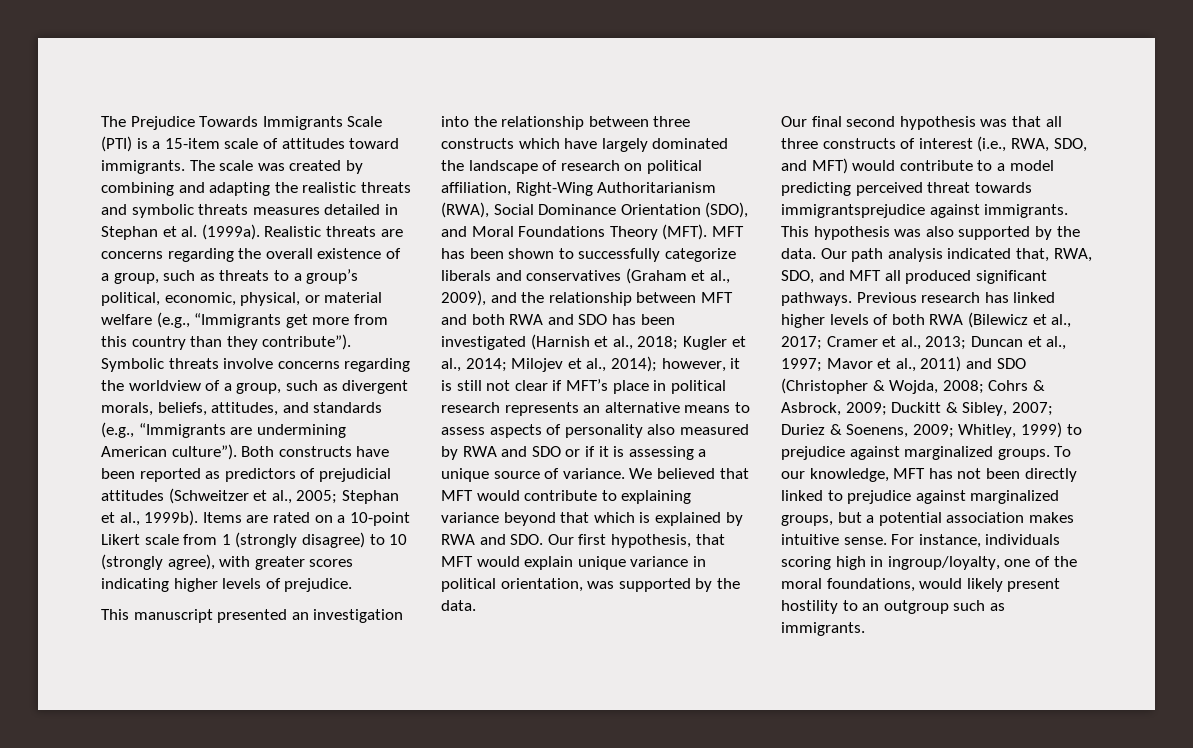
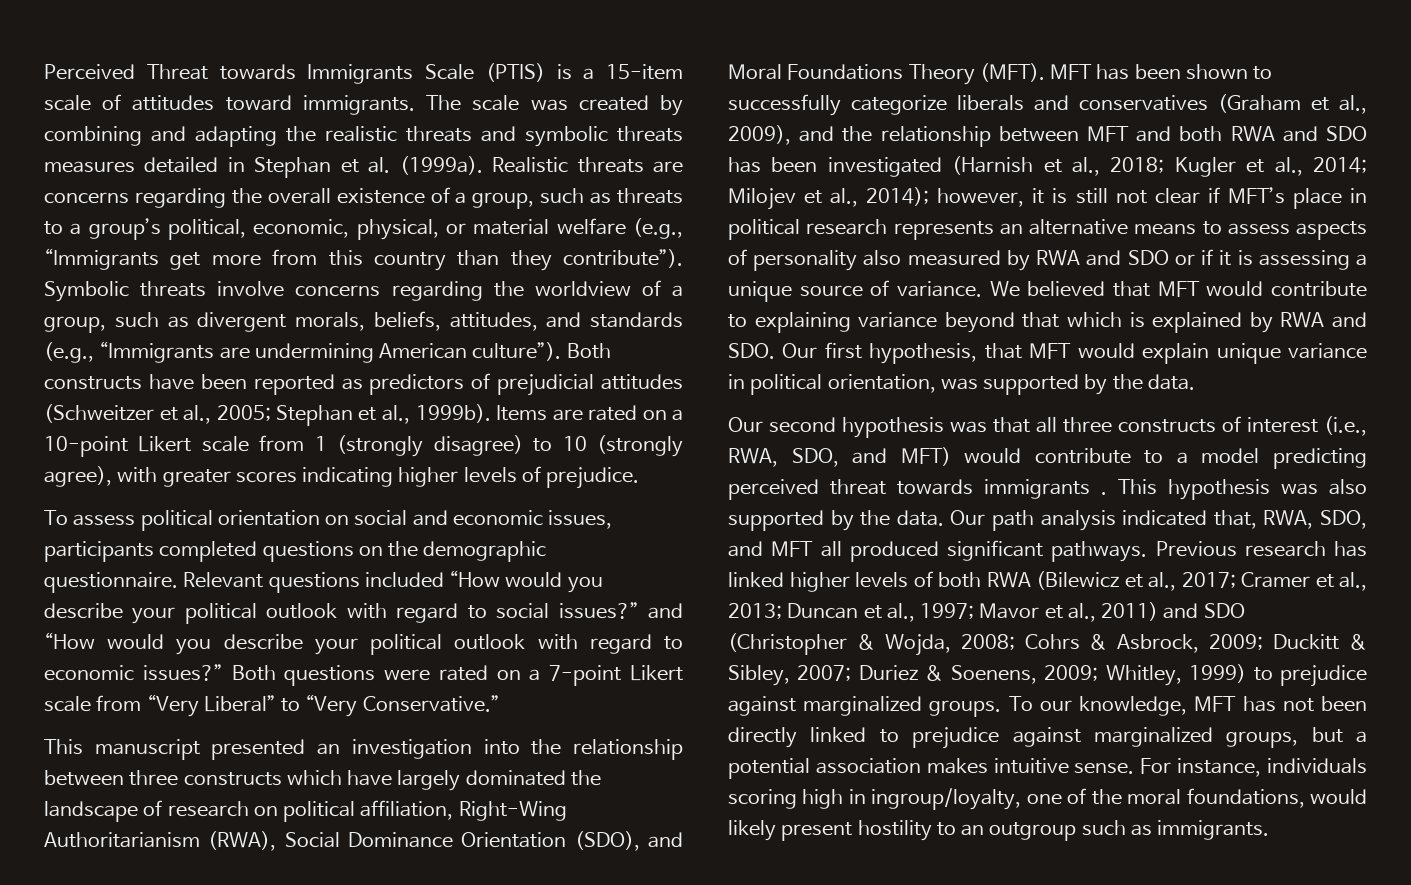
[101,116,259,130] The Prejudice Towards -> [44,64,296,80] Perceived Threat towards
[101,136,132,152] (PTI) -> [485,63,545,82] (PTIS)
(353, 585) none -> [44,510,613,531] [44,541,547,562] [44,570,603,593] [44,602,684,624] [44,632,683,655] [44,664,683,686] [44,694,500,717] // To assess political orientation on social and economic issues, participants completed questions on the demographic questionnaire. Relevant questions included “How would you describe your political outlook with regard to social issues?” and “How would you describe your political outlook with regard to economic issues?” Both questions were rated on a 7-point Likert scale from “Very Liberal” to “Very Conservative.”
[811,116,842,127] final -> (763, 424) none
[781,204,1069,218] immigrantsprejudice against immigrants. -> [984,479,1107,499] immigrants .

